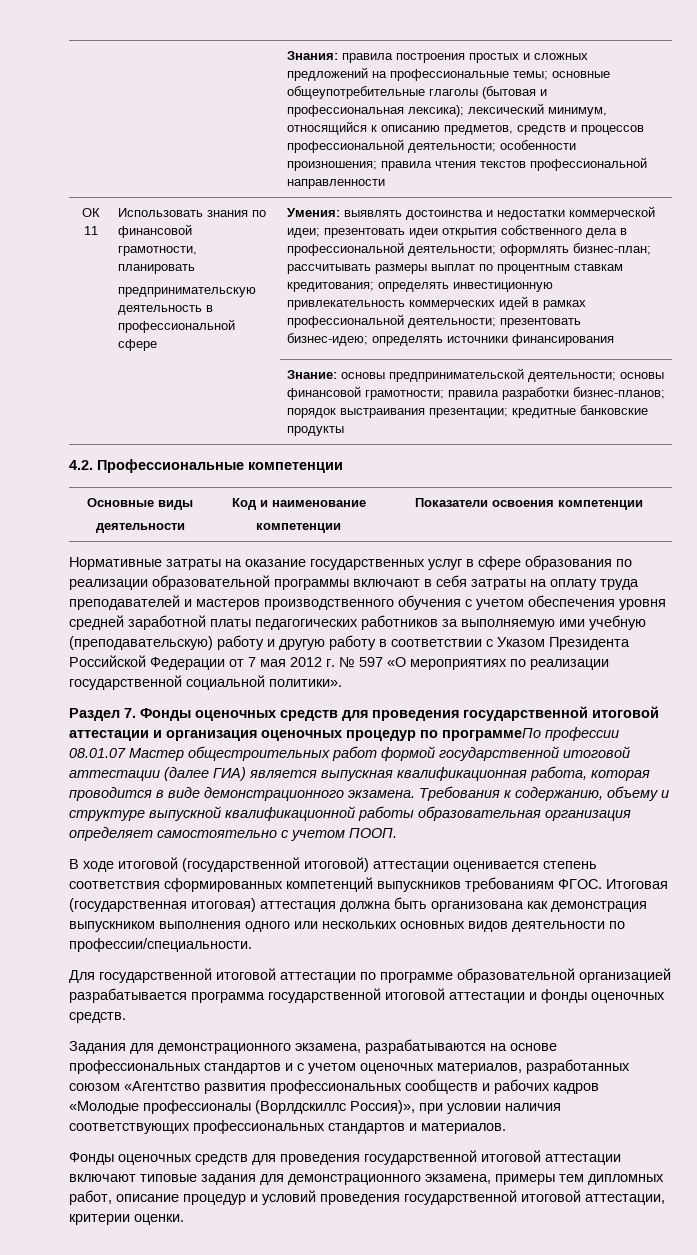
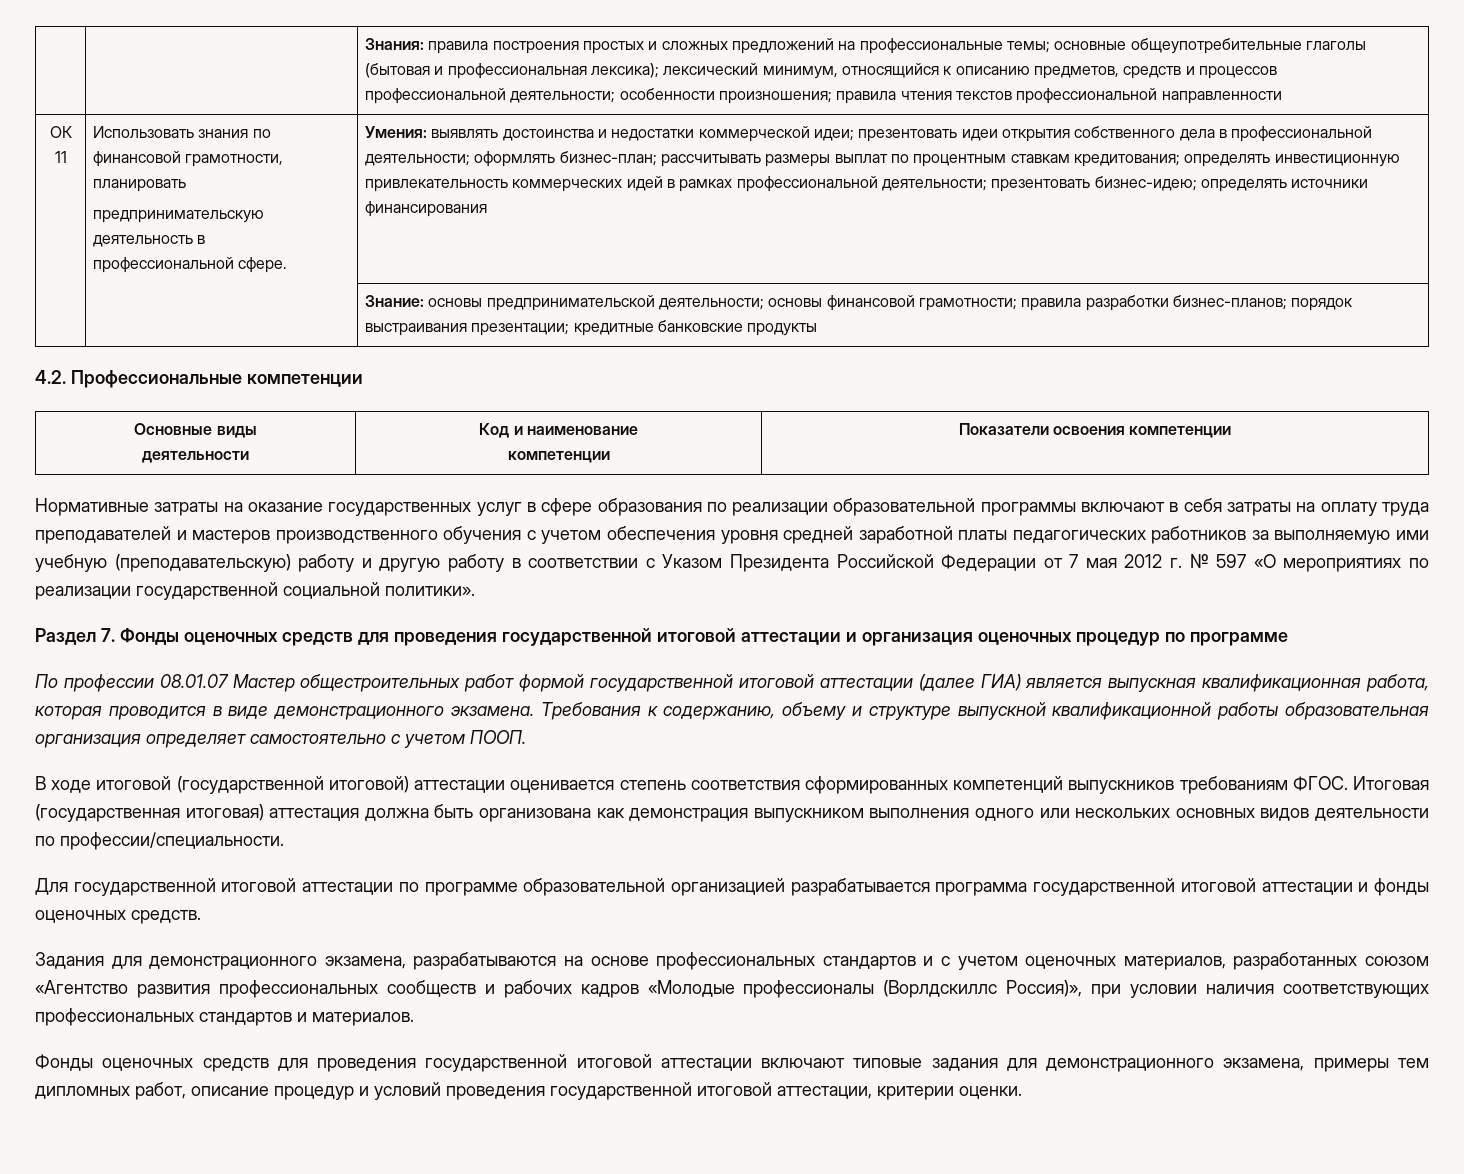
[117,339,157,351] сфере -> [238,257,288,273] сфере.
[442,728,541,741] программеПо -> [1190,632,1288,646] [35,674,58,688] программе // По

